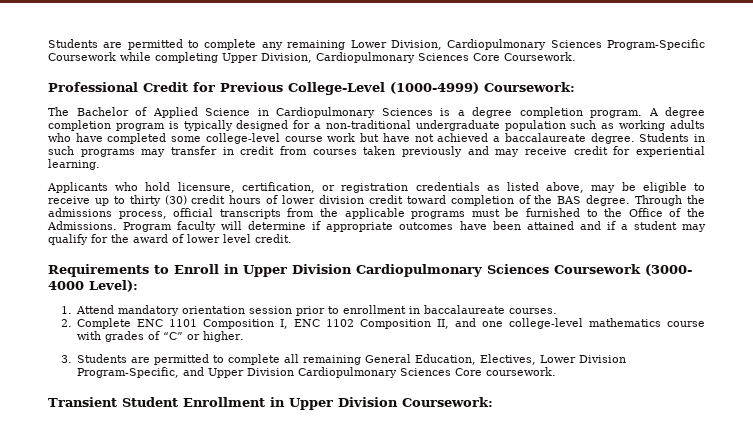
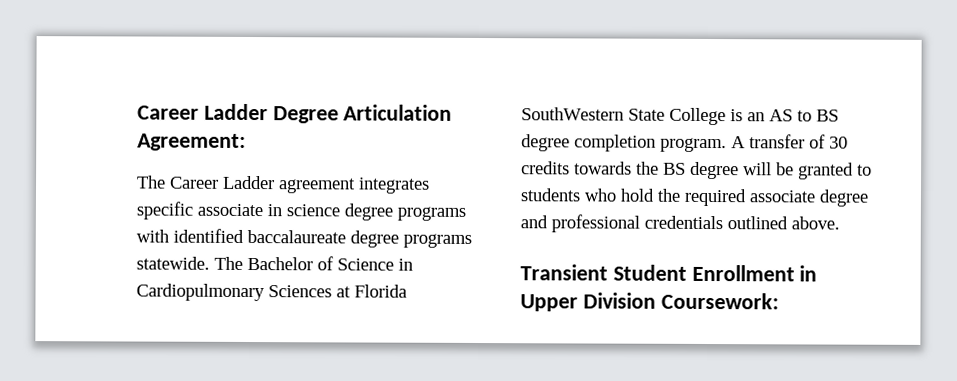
[48,39,706,50] [48,52,576,63] [48,82,575,95] Students are permitted to complete any remaining Lower Division, Cardiopulmonary Sciences Program-Specific Coursework while completing Upper Division, Cardiopulmonary Sciences Core Coursework. // Professional Credit for Previous College-Level (1000-4999) Coursework: // -> [137,103,453,124] [137,133,246,151] [137,175,430,194] [136,201,466,221] [136,228,472,248] [136,256,210,270] Career Ladder Degree Articulation Agreement: // The Career Ladder agreement integrates specific associate in science degree programs with identified baccalaureate degree programs statewide.
[152,107,198,118] Applied -> (334, 263) none
[440,107,705,118] [48,120,705,131] [48,133,706,144] [48,146,705,157] [48,159,100,170] [47,182,705,193] [48,195,706,206] [48,208,706,219] [47,221,707,232] [48,234,292,245] [48,264,692,277] [48,280,138,292] [60,305,558,316] [60,318,706,329] [77,331,245,342] [60,354,627,365] [77,367,557,378] is a degree completion program. A degree completion program is typically designed for a non-traditional undergraduate population such as working adults who have completed some college-level course work but have not achieved a baccalaureate degree. Students in such programs may transfer in credit from courses taken previously and may receive credit for experiential learning. // Applicants who hold licensure, certification, or registration credentials as listed above, may be eligible to receive up to thirty (30) credit hours of lower division credit toward completion of the BAS degree. Through the admissions process, official transcripts from the applicable programs must be furnished to the Office of the Admissions. Program faculty will determine if appropriate outcomes have been attained and if a student may qualify for the award of lower level credit. // Requirements to Enroll in Upper Division Cardiopulmonary Sciences Coursework (3000- 4000 Level): // 1. Attend mandatory orientation session prior to enrollment in baccalaureate courses. // 2. Complete ENC 1101 Composition I, ENC 1102 Composition II, and one college-level mathematics course with grades of “C” or higher. // 3. Students are permitted to complete all remaining General Education, Electives, Lower Division Program-Specific, and Upper Division Cardiopulmonary Sciences Core coursework. -> [336,284,407,298] [521,107,839,126] [521,134,848,153] [521,161,872,180] [520,188,869,207] [520,214,840,233] at Florida SouthWestern State College is an AS to BS degree completion program. A transfer of 30 credits towards the BS degree will be granted to students who hold the required associate degree and professional credentials outlined above.

